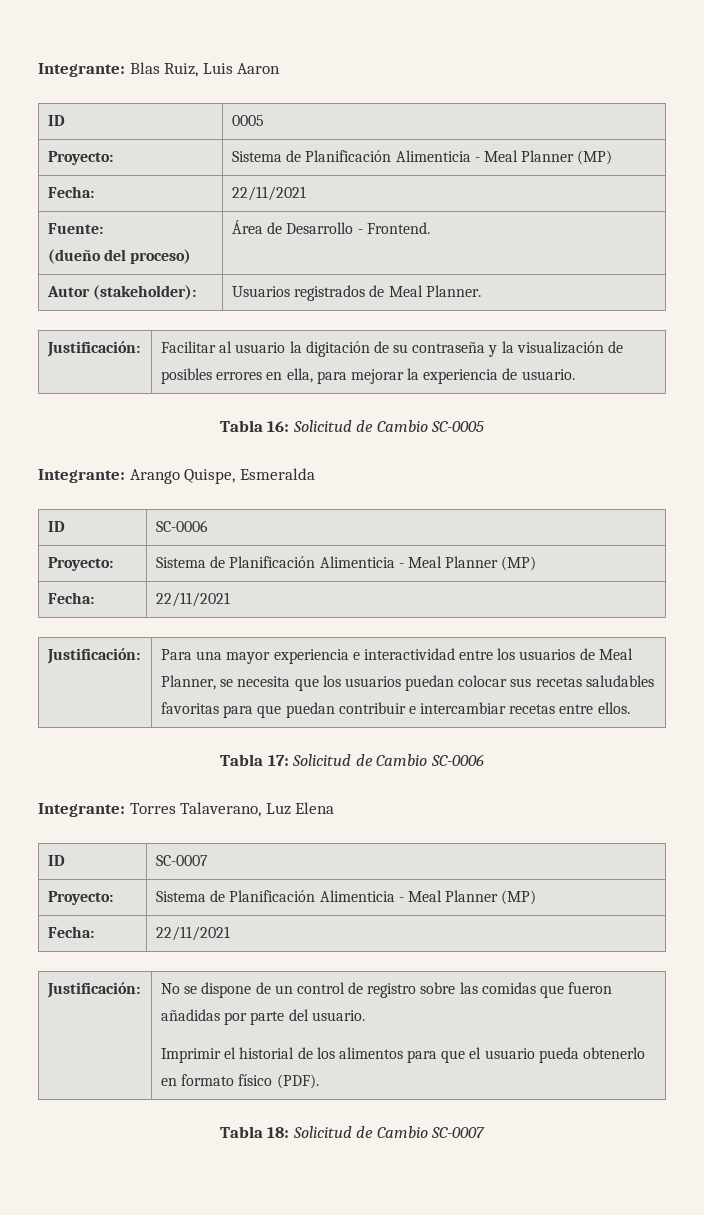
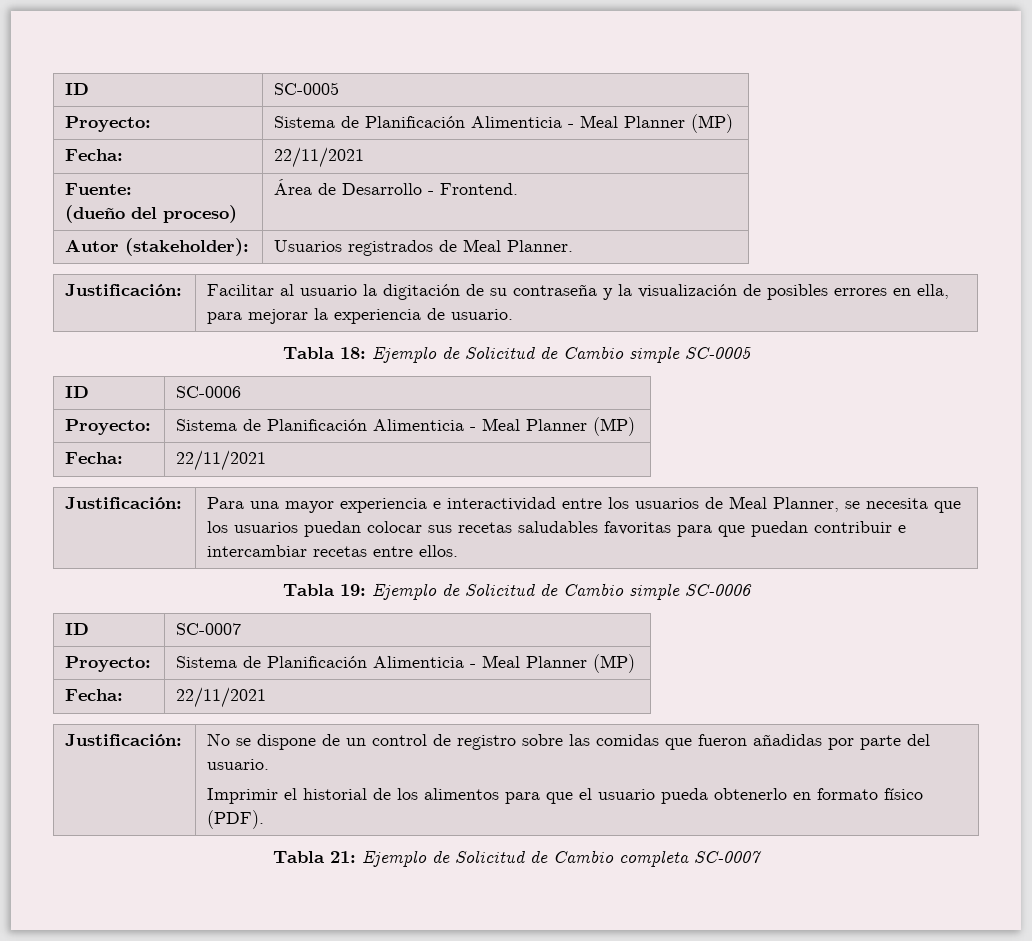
[38,62,281,77] [48,115,66,126] [232,115,265,126] Integrante: Blas Ruiz, Luis Aaron // ID | 0005 -> [65,83,90,95] [274,82,340,95] ID | SC-0005
[267,420,485,432] [38,468,315,484] 16: Solicitud de Cambio SC-0005 // Integrante: Arango Quispe, Esmeralda -> [339,346,752,363] 18: Ejemplo de Solicitud de Cambio simple SC-0005
[267,754,484,766] [38,802,335,817] 17: Solicitud de Cambio SC-0006 // Integrante: Torres Talaverano, Luz Elena -> [339,583,752,600] 19: Ejemplo de Solicitud de Cambio simple SC-0006
[267,1126,428,1138] 18: Solicitud de Cambio -> [330,850,689,867] 21: Ejemplo de Solicitud de Cambio completa

